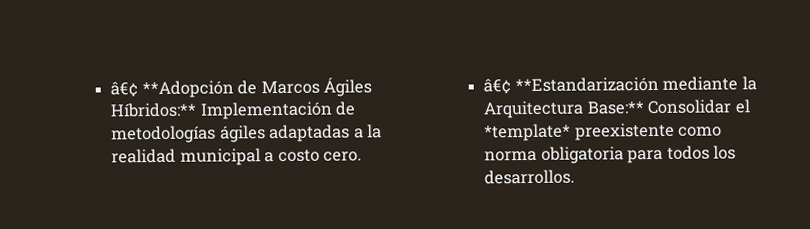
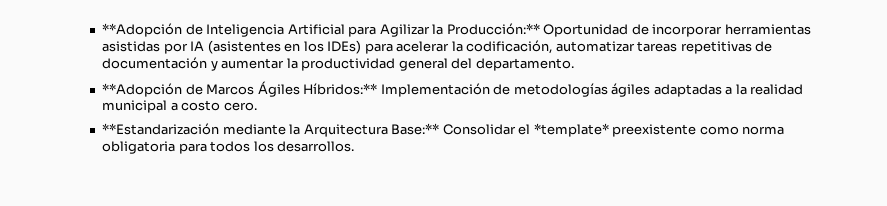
[110,81,139,97] â€¢ -> [102,23,811,37] [102,40,773,54] [102,57,574,71] **Adopción de Inteligencia Artificial para Agilizar la Producción:** Oportunidad de incorporar herramientas asistidas por IA (asistentes en los IDEs) para acelerar la codificación, automatizar tareas repetitivas de documentación y aumentar la productividad general del departamento. //
[483,78,512,94] â€¢ -> (257, 106) none

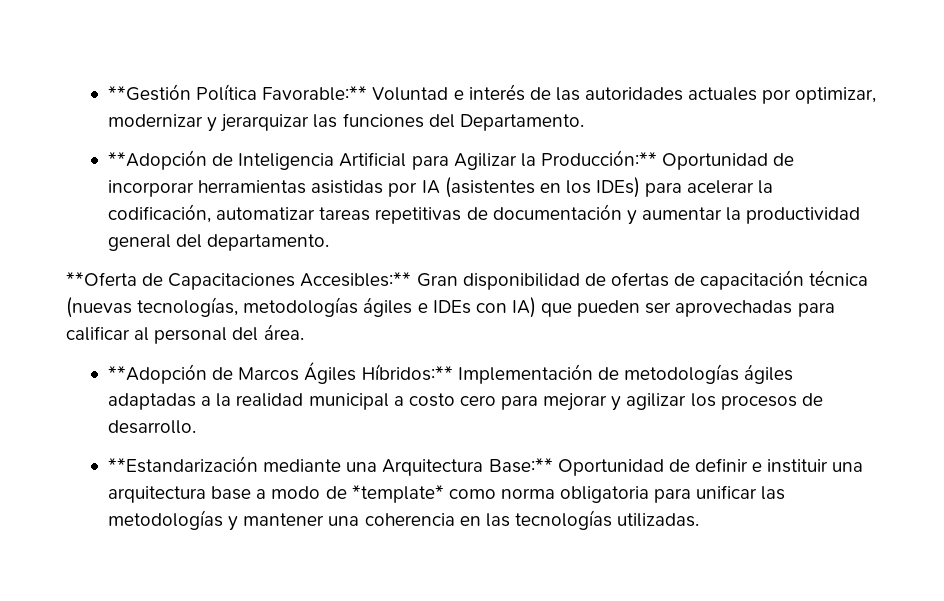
(102, 30) none -> [107,84,877,104] [107,113,584,132] **Gestión Política Favorable:** Voluntad e interés de las autoridades actuales por optimizar, modernizar y jerarquizar las funciones del Departamento. //
(574, 64) none -> [66,270,869,290] [66,297,835,318] [66,324,304,344] // **Oferta de Capacitaciones Accesibles:** Gran disponibilidad de ofertas de capacitación técnica (nuevas tecnologías, metodologías ágiles e IDEs con IA) que pueden ser aprovechadas para calificar al personal del área.
[223,102,257,111] cero. -> [459,393,823,411] [107,420,196,434] cero para mejorar y agilizar los procesos de desarrollo.
[289,124,301,135] la -> [346,462,378,472] una
[442,123,785,137] [102,141,355,154] Consolidar el *template* preexistente como norma obligatoria para todos los desarrollos. -> [557,458,864,476] [107,485,786,503] [107,510,700,531] Oportunidad de definir e instituir una arquitectura base a modo de *template* como norma obligatoria para unificar las metodologías y mantener una coherencia en las tecnologías utilizadas.

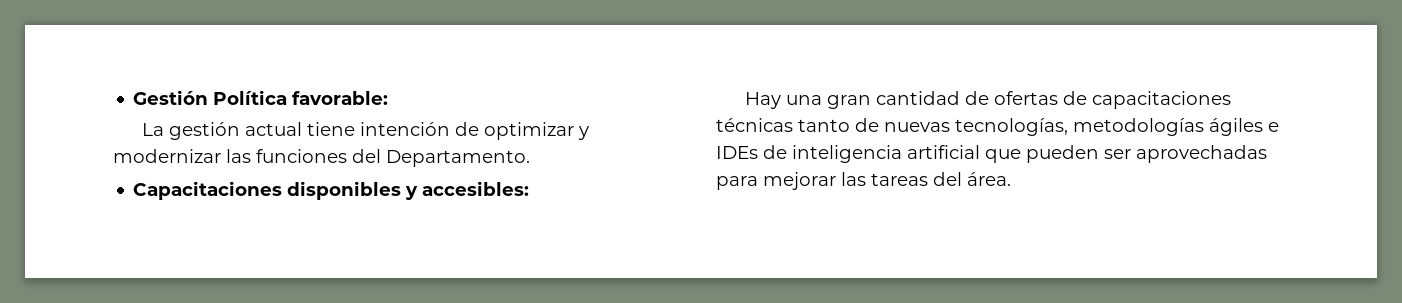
[107,84,877,104] [107,113,584,132] [107,150,795,170] [107,177,774,198] [107,204,861,225] [107,234,330,251] [66,270,869,290] [66,297,132,318] **Gestión Política Favorable:** Voluntad e interés de las autoridades actuales por optimizar, modernizar y jerarquizar las funciones del Departamento. // **Adopción de Inteligencia Artificial para Agilizar la Producción:** Oportunidad de incorporar herramientas asistidas por IA (asistentes en los IDEs) para acelerar la codificación, automatizar tareas repetitivas de documentación y aumentar la productividad general del departamento. // **Oferta de Capacitaciones Accesibles:** Gran disponibilidad de ofertas de capacitación técnica (nuevas -> [133,90,389,105] [141,122,589,140] [113,149,530,167] [133,181,530,200] [744,91,1231,109] [716,118,950,132] Gestión Política favorable: // La gestión actual tiene intención de optimizar y modernizar las funciones del Departamento. // Capacitaciones disponibles y accesibles: // Hay una gran cantidad de ofertas de capacitaciones técnicas tanto de nuevas
[475,297,536,318] con IA) -> [763,145,980,163] de inteligencia artificial
[66,326,228,344] calificar al personal -> [763,172,928,190] mejorar las tareas
[107,361,794,384] [107,393,823,411] [107,420,196,434] [107,456,864,476] [107,485,786,503] [107,510,700,531] // **Adopción de Marcos Ágiles Híbridos:** Implementación de metodologías ágiles adaptadas a la realidad municipal a costo cero para mejorar y agilizar los procesos de desarrollo. // **Estandarización mediante una Arquitectura Base:** Oportunidad de definir e instituir una arquitectura base a modo de *template* como norma obligatoria para unificar las metodologías y mantener una coherencia en las tecnologías utilizadas. -> (1011, 179) none

